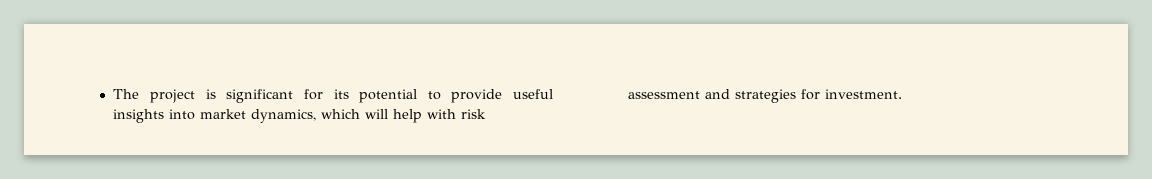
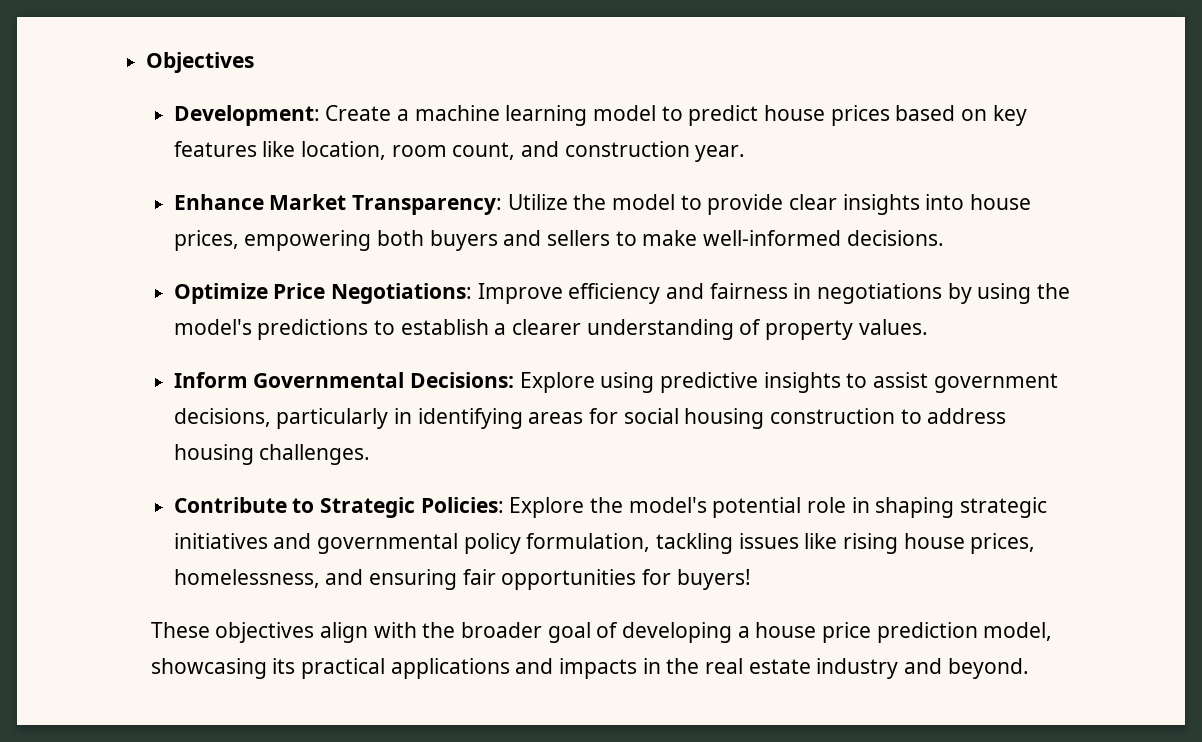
[113,89,418,103] The project is significant for its potential -> [146,52,255,73] [173,105,1027,126] [173,141,746,162] [173,194,676,215] Objectives // Development: Create a machine learning model to predict house prices based on key features like location, room count, and construction year. // Enhance Market Transparency: Utilize the model
[512,89,553,99] useful -> [789,194,838,210] clear
[200,109,487,123] [628,89,903,103] market dynamics, which will help with risk assessment and strategies for investment. -> [970,194,1032,210] [173,230,944,251] [173,283,1071,304] [173,319,928,340] [173,372,1058,393] [173,408,1007,429] [173,444,371,465] [173,497,1048,518] [173,533,1036,554] [173,569,751,590] [150,622,1053,643] [150,658,1029,679] house prices, empowering both buyers and sellers to make well-informed decisions. // Optimize Price Negotiations: Improve efficiency and fairness in negotiations by using the model's predictions to establish a clearer understanding of property values. // Inform Governmental Decisions: Explore using predictive insights to assist government decisions, particularly in identifying areas for social housing construction to address housing challenges. // Contribute to Strategic Policies: Explore the model's potential role in shaping strategic initiatives and governmental policy formulation, tackling issues like rising house prices, homelessness, and ensuring fair opportunities for buyers! // These objectives align with the broader goal of developing a house price prediction model, showcasing its practical applications and impacts in the real estate industry and beyond.

